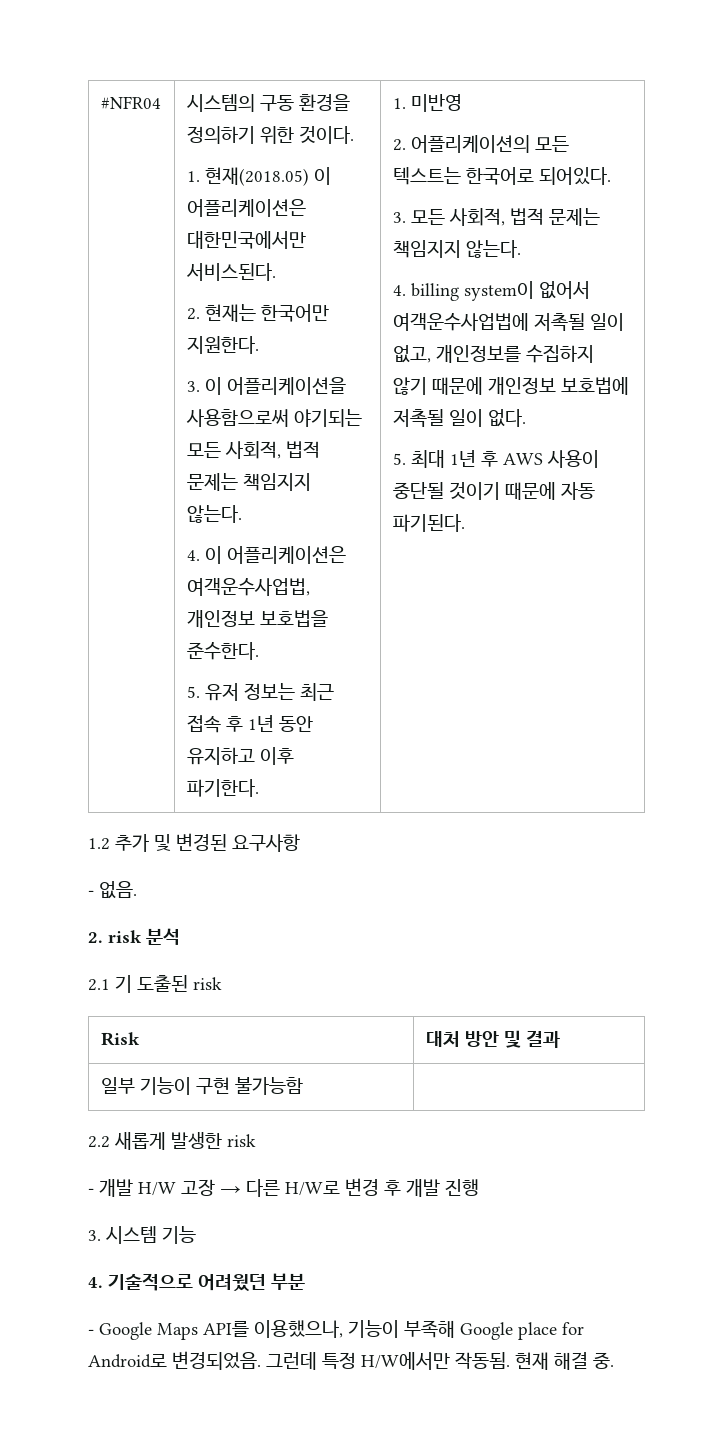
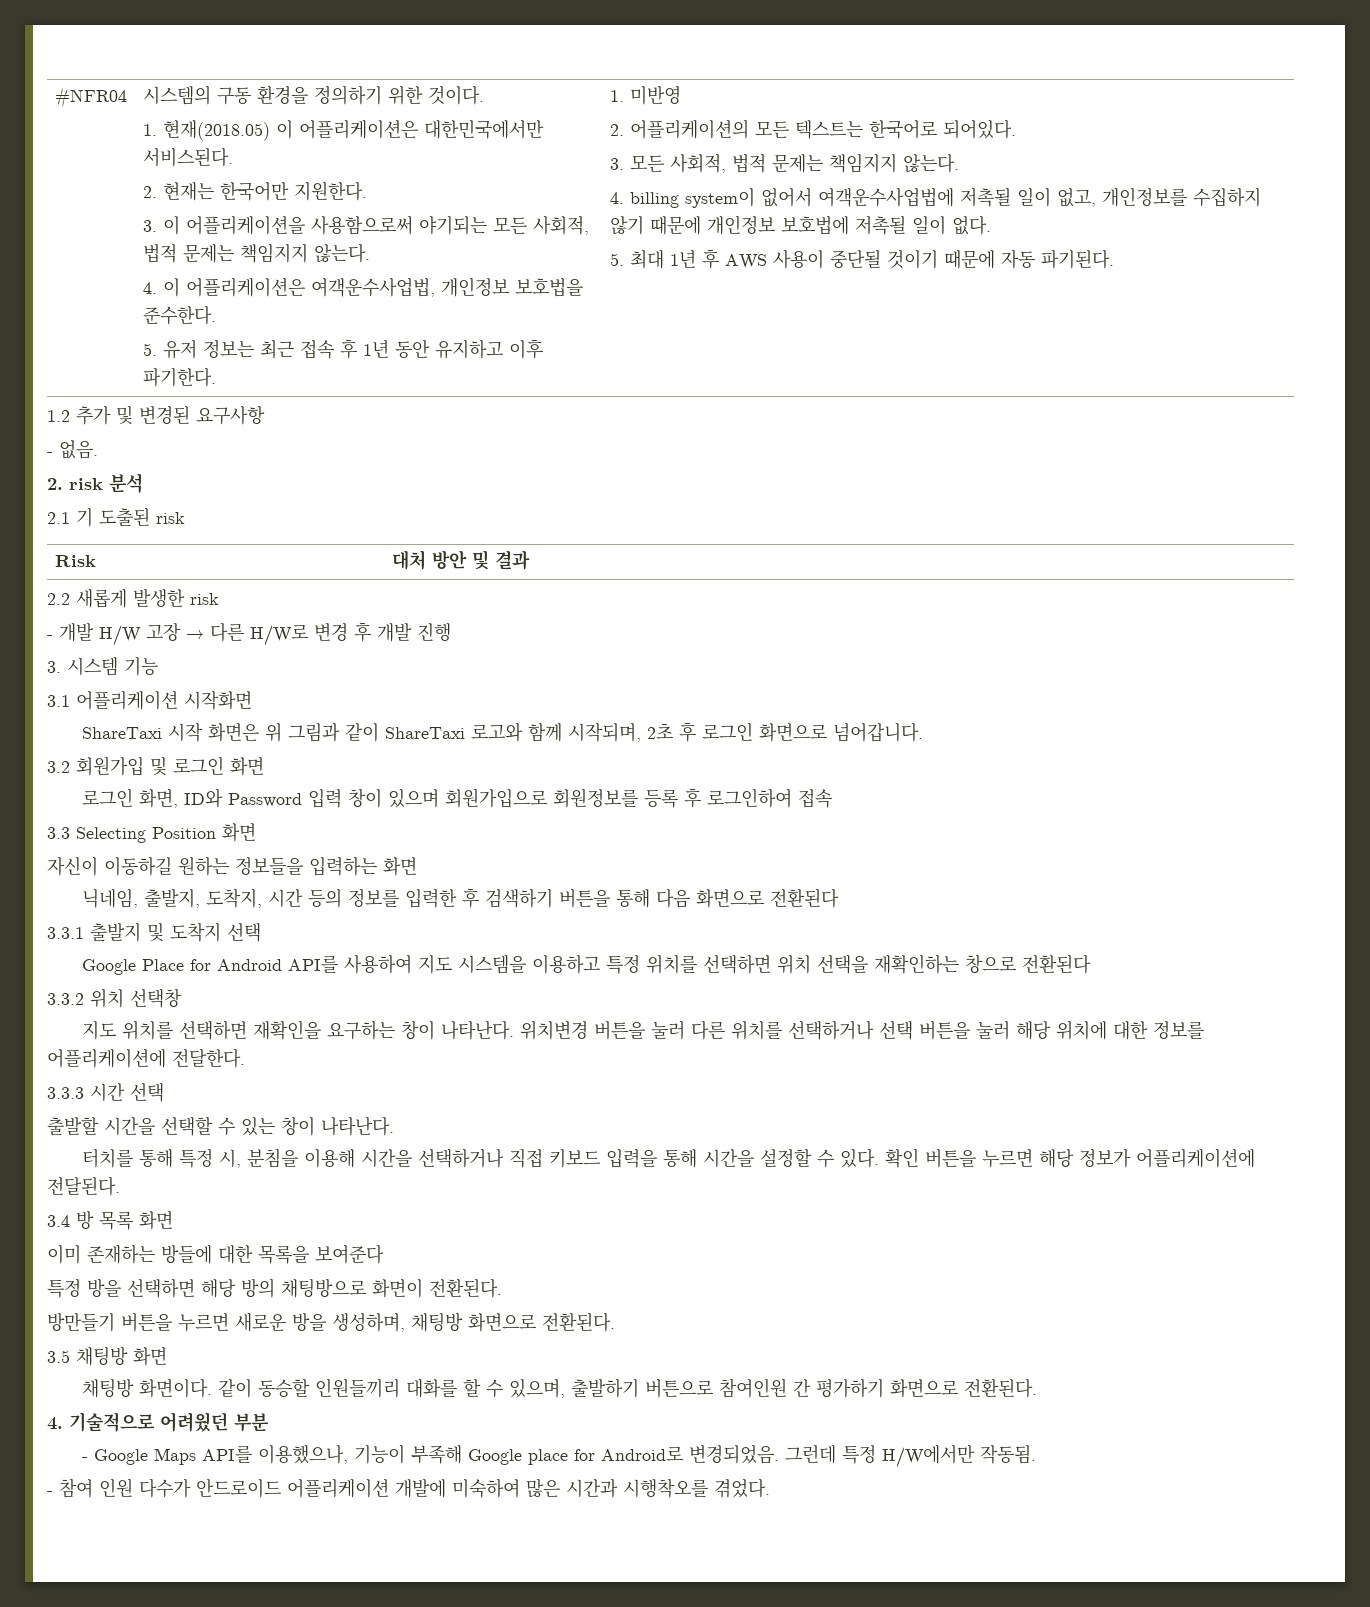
[100,1077,303,1095] // 일부 기능이 구현 불가능함 | -> (530, 560) none
(196, 1235) none -> [47,690,252,710] [82,722,924,742] [47,756,264,776] [82,788,833,808] [47,823,256,843] [47,856,417,876] [82,888,840,908] [47,922,261,942] [82,954,1092,975] [47,988,182,1008] [82,1020,1205,1040] [47,1048,245,1068] [47,1083,164,1102] [47,1116,394,1136] [82,1148,1256,1168] [47,1176,120,1196] [47,1210,173,1230] [47,1244,384,1264] [47,1278,502,1298] [47,1312,615,1332] [47,1346,167,1366] [82,1378,1038,1398] // 3.1 어플리케이션 시작화면 // ShareTaxi 시작 화면은 위 그림과 같이 ShareTaxi 로고와 함께 시작되며, 2초 후 로그인 화면으로 넘어갑니다. // 3.2 회원가입 및 로그인 화면 // 로그인 화면, ID와 Password 입력 창이 있으며 회원가입으로 회원정보를 등록 후 로그인하여 접속 // 3.3 Selecting Position 화면 // 자신이 이동하길 원하는 정보들을 입력하는 화면 // 닉네임, 출발지, 도착지, 시간 등의 정보를 입력한 후 검색하기 버튼을 통해 다음 화면으로 전환된다 // 3.3.1 출발지 및 도착지 선택 // Google Place for Android API를 사용하여 지도 시스템을 이용하고 특정 위치를 선택하면 위치 선택을 재확인하는 창으로 전환된다 // 3.3.2 위치 선택창 // 지도 위치를 선택하면 재확인을 요구하는 창이 나타난다. 위치변경 버튼을 눌러 다른 위치를 선택하거나 선택 버튼을 눌러 해당 위치에 대한 정보를 어플리케이션에 전달한다. // 3.3.3 시간 선택 // 출발할 시간을 선택할 수 있는 창이 나타난다. // 터치를 통해 특정 시, 분침을 이용해 시간을 선택하거나 직접 키보드 입력을 통해 시간을 설정할 수 있다. 확인 버튼을 누르면 해당 정보가 어플리케이션에 전달된다. // 3.4 방 목록 화면 // 이미 존재하는 방들에 대한 목록을 보여준다 // 특정 방을 선택하면 해당 방의 채팅방으로 화면이 전환된다. // 방만들기 버튼을 누르면 새로운 방을 생성하며, 채팅방 화면으로 전환된다. // 3.5 채팅방 화면 // 채팅방 화면이다. 같이 동승할 인원들끼리 대화를 할 수 있으며, 출발하기 버튼으로 참여인원 간 평가하기 화면으로 전환된다.
[515,1352,614,1370] 현재 해결 중. -> [47,1478,770,1498] // - 참여 인원 다수가 안드로이드 어플리케이션 개발에 미숙하여 많은 시간과 시행착오를 겪었다.

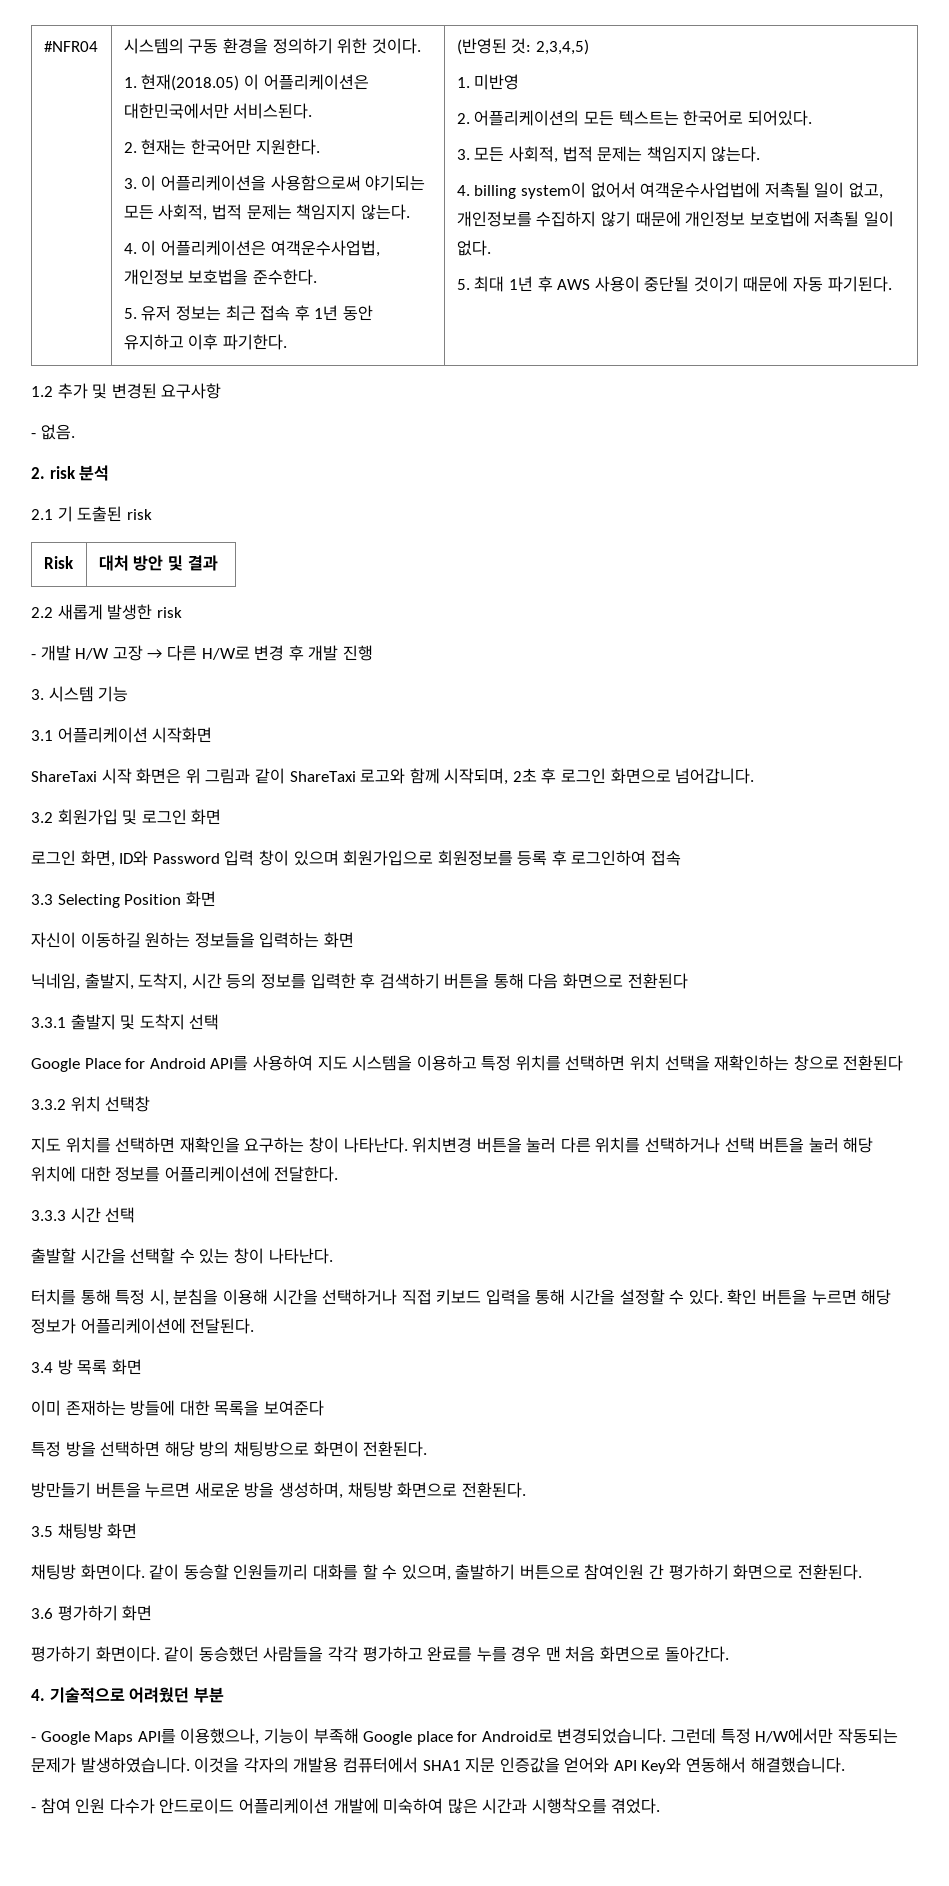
(216, 377) none -> [456,38,589,55] (반영된 것: 2,3,4,5) //
(1038, 1388) none -> [31,1605,153,1621] [31,1646,729,1662] // 3.6 평가하기 화면 // 평가하기 화면이다. 같이 동승했던 사람들을 각각 평가하고 완료를 누를 경우 맨 처음 화면으로 돌아간다.
[689,1445,780,1464] 변경되었음. -> [557,1728,667,1744] 변경되었습니다.
[980,1445,1037,1464] 작동됨. -> [837,1728,898,1744] [31,1757,845,1774] 작동되는 문제가 발생하였습니다. 이것을 각자의 개발용 컴퓨터에서 SHA1 지문 인증값을 얻어와 API Key와 연동해서 해결했습니다.

